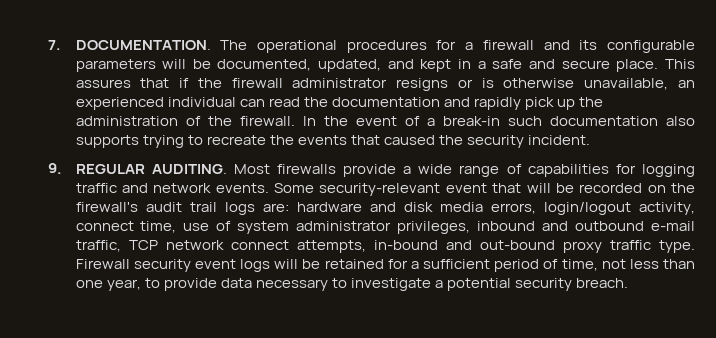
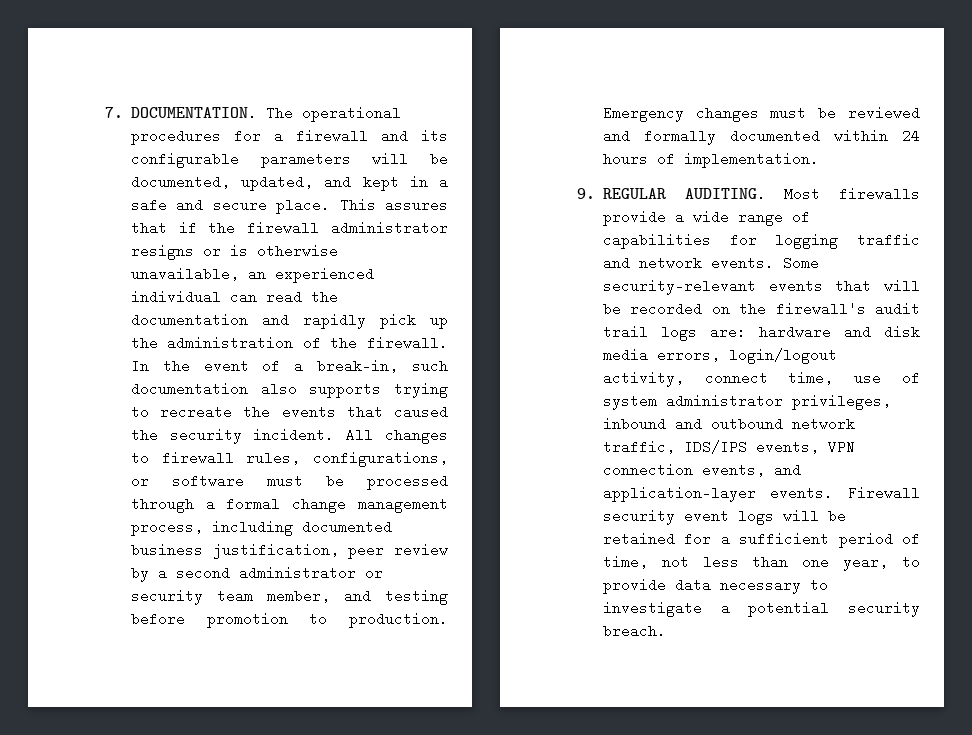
[442,116,500,126] break-in -> [317,359,399,373] break-in,
(591, 140) none -> [346,428,448,444] [130,451,448,467] [130,474,448,490] [130,497,448,513] [130,520,392,536] [130,543,449,559] [130,566,383,582] [130,589,448,605] [130,612,448,628] [602,106,920,122] [602,129,920,145] [602,152,819,168] All changes to firewall rules, configurations, or software must be processed through a formal change management process, including documented business justification, peer review by a second administrator or security team member, and testing before promotion to production. Emergency changes must be reviewed and formally documented within 24 hours of implementation.
[445,183,487,193] event -> [768,279,823,293] events
[651,221,696,231] [75,240,695,253] e-mail traffic, TCP network connect attempts, in-bound and out-bound proxy traffic type. -> [791,417,855,431] [602,440,855,454] [602,463,801,477] [602,486,834,502] network traffic, IDS/IPS events, VPN connection events, and application-layer events.

